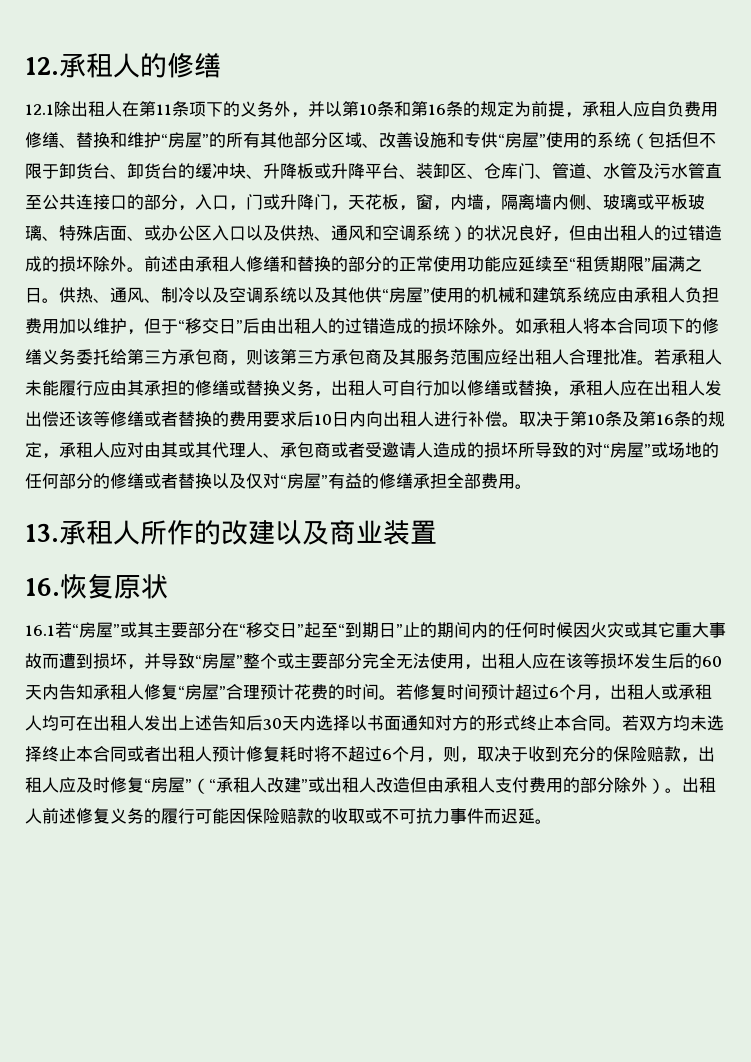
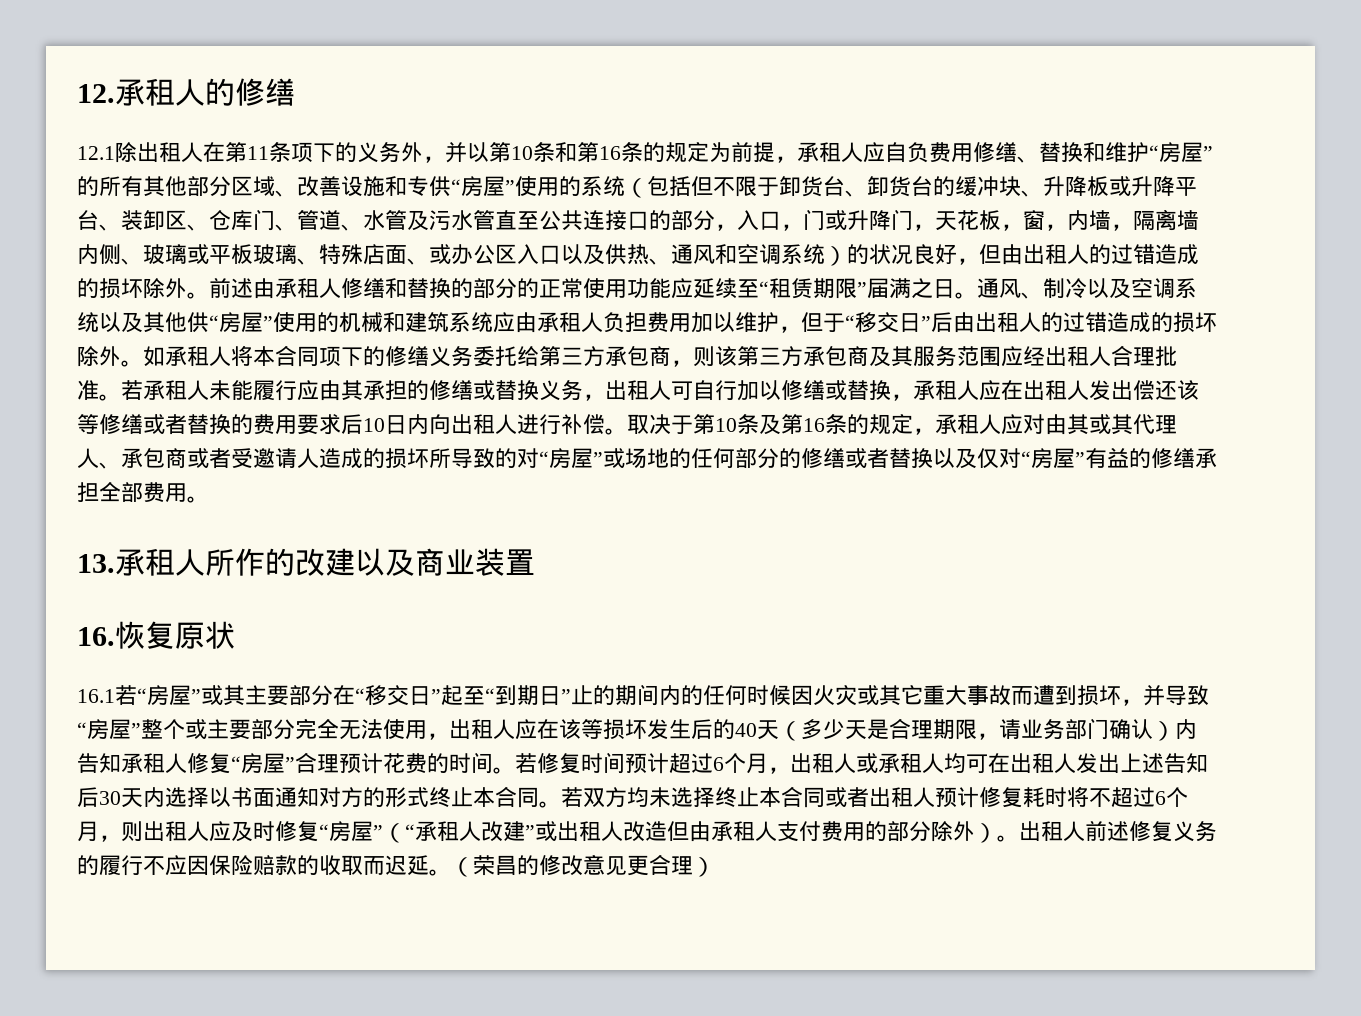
[59,287,110,303] 供热、 -> (977, 295) none
[702,656,722,667] [25,685,42,700] 60天 -> [735,718,1175,741] 40天（多少天是合理期限，请业务部门确认）
[460,746,698,763] ，取决于收到充分的保险赔款， -> (143, 831) none
[195,808,229,824] 可能 -> [143,855,187,876] 不应
[365,808,552,824] 或不可抗力事件而迟延。 -> [363,854,715,877] 而迟延。（荣昌的修改意见更合理）

